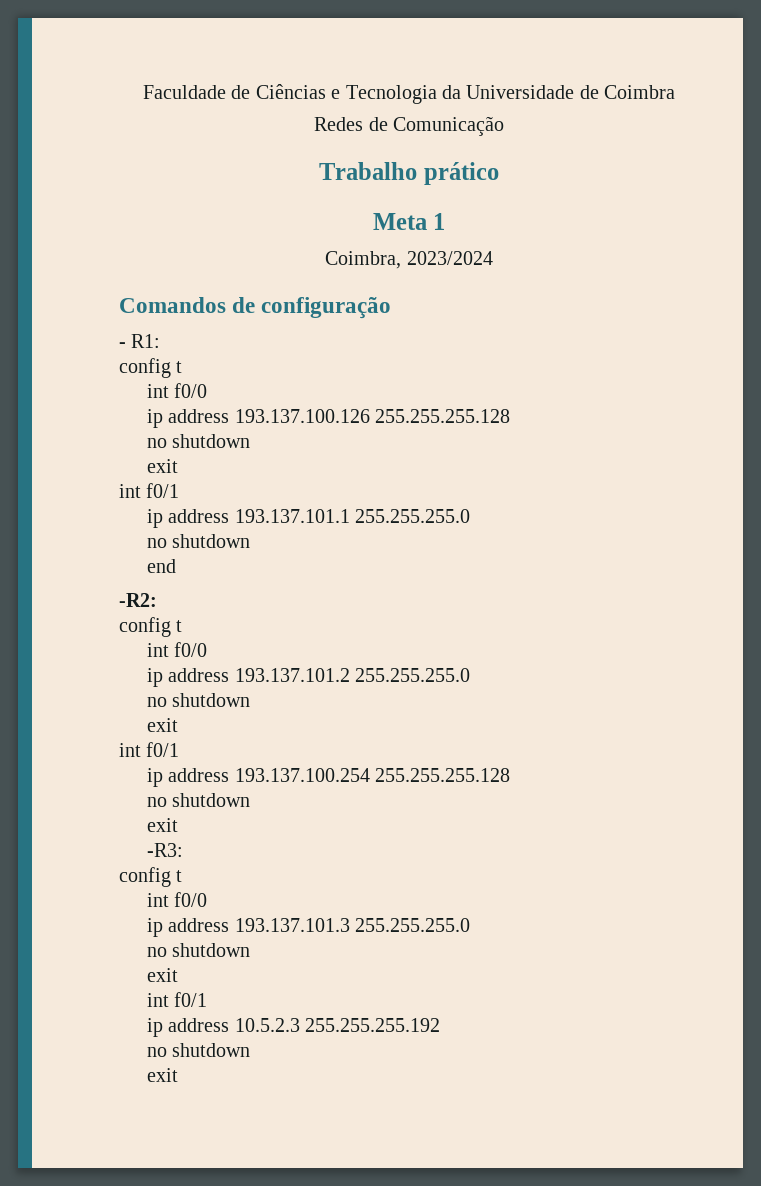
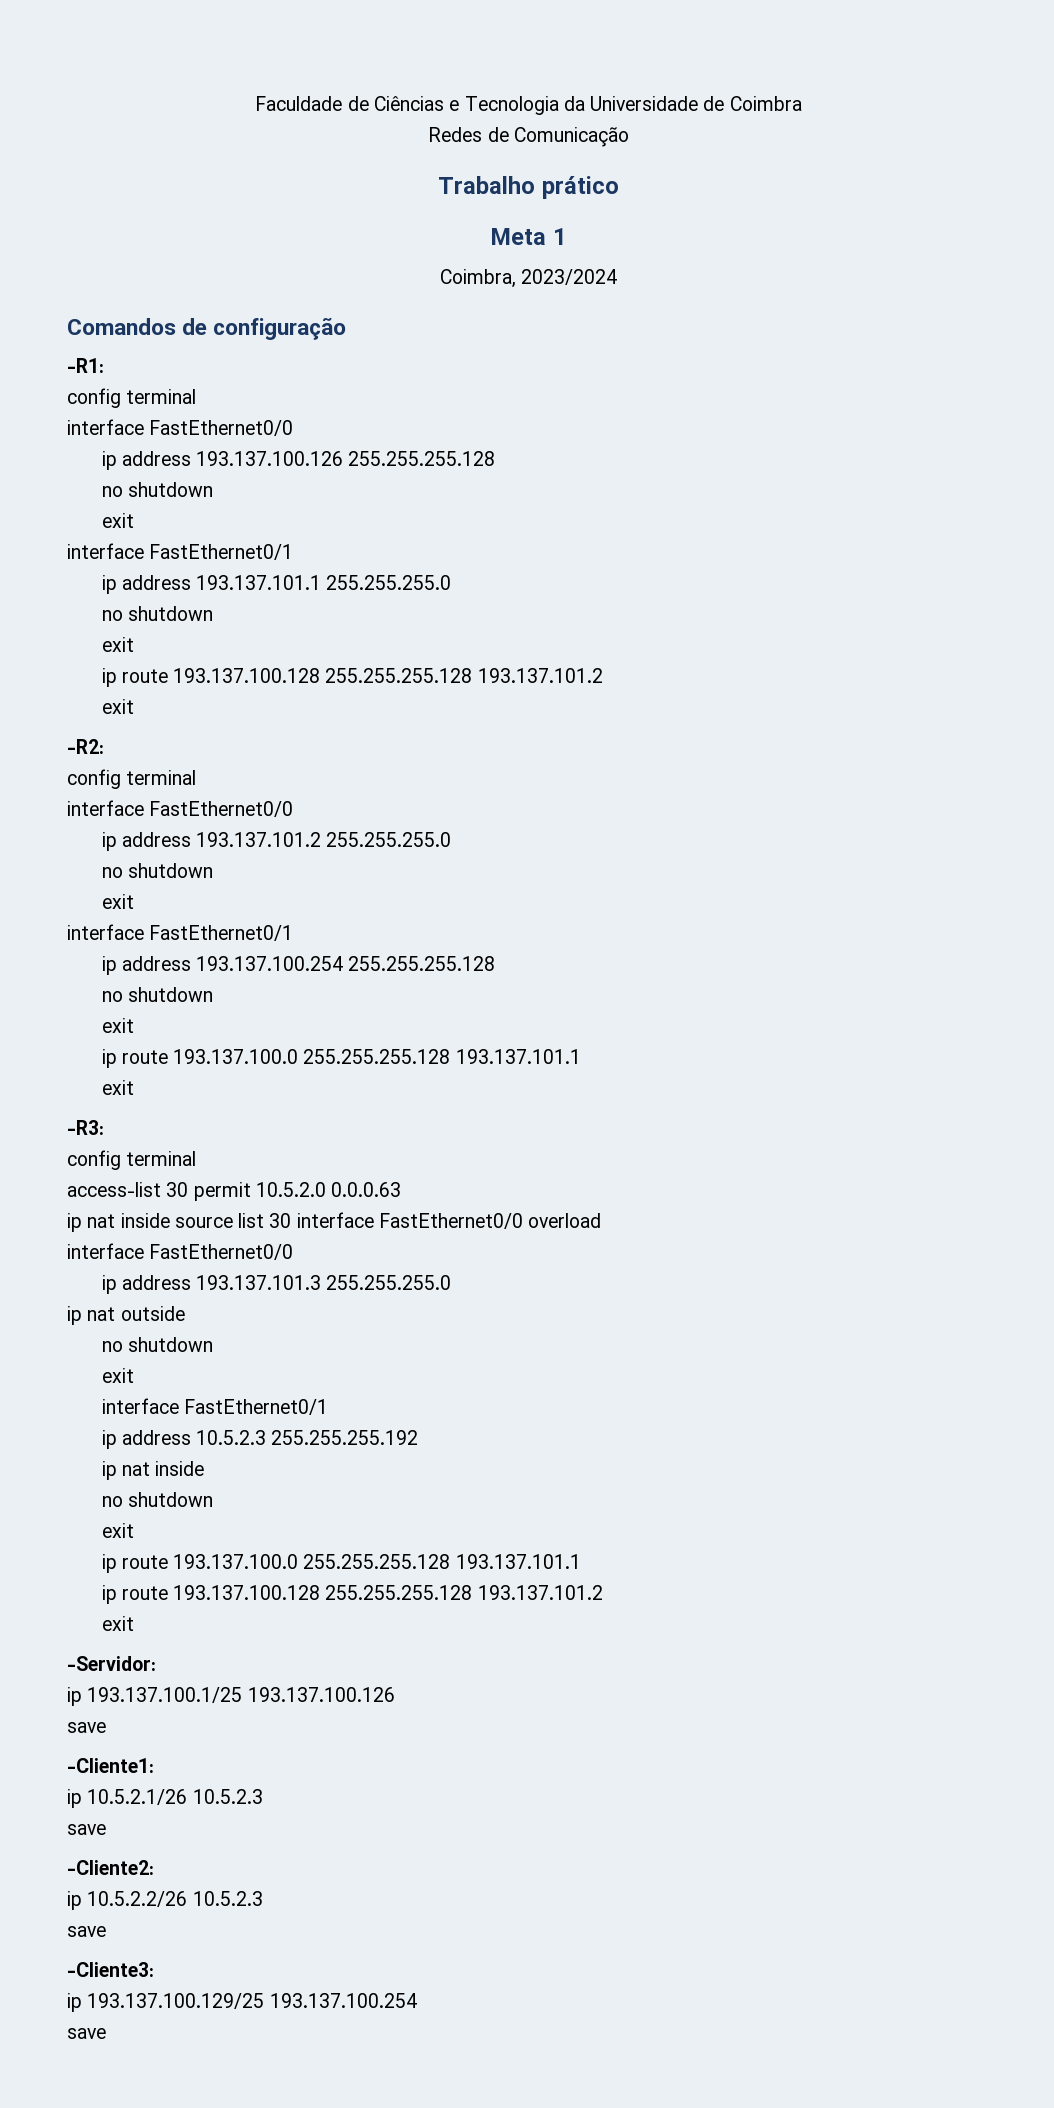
[119,334,161,348] [119,358,183,378] [146,383,208,398] - R1: // config t // int f0/0 -> [67,358,104,373] [67,388,197,408] [67,419,294,436] -R1: // config terminal // interface FastEthernet0/0
[119,483,180,498] int f0/1 -> [67,543,294,560] interface FastEthernet0/1
[146,559,176,573] end -> [101,637,134,652] [101,668,603,687] [101,699,134,714] exit // ip route 193.137.100.128 255.255.255.128 193.137.101.2 // exit
[176,620,183,632] [146,642,208,657] t // int f0/0 -> [126,770,197,785] [67,800,294,817] terminal // interface FastEthernet0/0
[119,742,180,757] int f0/1 -> [67,924,294,941] interface FastEthernet0/1
[146,843,183,857] [119,867,183,887] [146,892,208,907] -R3: // config t // int f0/0 -> [101,1049,581,1068] [101,1080,134,1095] [67,1120,104,1135] [67,1150,197,1170] [67,1182,402,1201] [67,1212,602,1232] [67,1243,294,1260] ip route 193.137.100.0 255.255.255.128 193.137.101.1 // exit // -R3: // config terminal // access-list 30 permit 10.5.2.0 0.0.0.63 // ip nat inside source list 30 interface FastEthernet0/0 overload // interface FastEthernet0/0
[146,943,251,957] [146,968,178,982] [146,992,208,1007] // no shutdown // exit // int f0/1 -> [67,1306,185,1325] [101,1337,213,1352] [101,1368,134,1383] [101,1398,328,1415] // ip nat outside // no shutdown // exit // interface FastEthernet0/1
[146,1043,251,1057] [146,1068,178,1082] // no shutdown // exit -> [101,1461,205,1480] [101,1492,213,1507] [101,1523,134,1538] [101,1554,581,1573] [101,1585,603,1604] [101,1616,134,1631] [67,1656,156,1671] [67,1687,395,1706] [67,1722,106,1733] [67,1758,154,1773] [67,1789,263,1808] [67,1824,106,1835] [67,1860,154,1875] [67,1891,263,1910] [67,1926,106,1937] [67,1962,154,1977] [67,1993,417,2012] [67,2028,106,2039] // ip nat inside // no shutdown // exit // ip route 193.137.100.0 255.255.255.128 193.137.101.1 // ip route 193.137.100.128 255.255.255.128 193.137.101.2 // exit // -Servidor: // ip 193.137.100.1/25 193.137.100.126 // save // -Cliente1: // ip 10.5.2.1/26 10.5.2.3 // save // -Cliente2: // ip 10.5.2.2/26 10.5.2.3 // save // -Cliente3: // ip 193.137.100.129/25 193.137.100.254 // save

